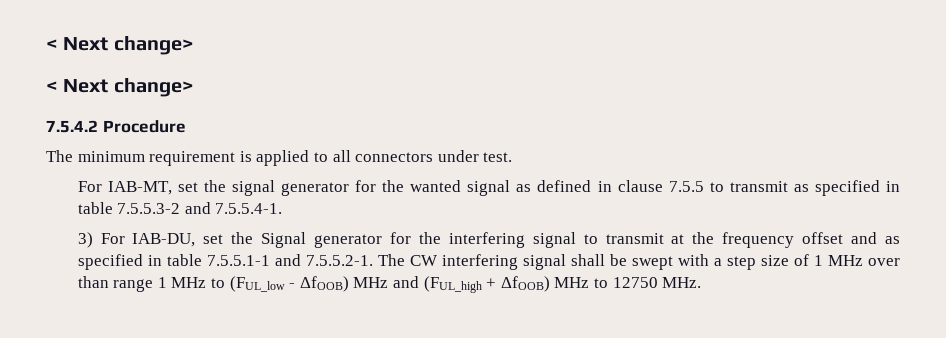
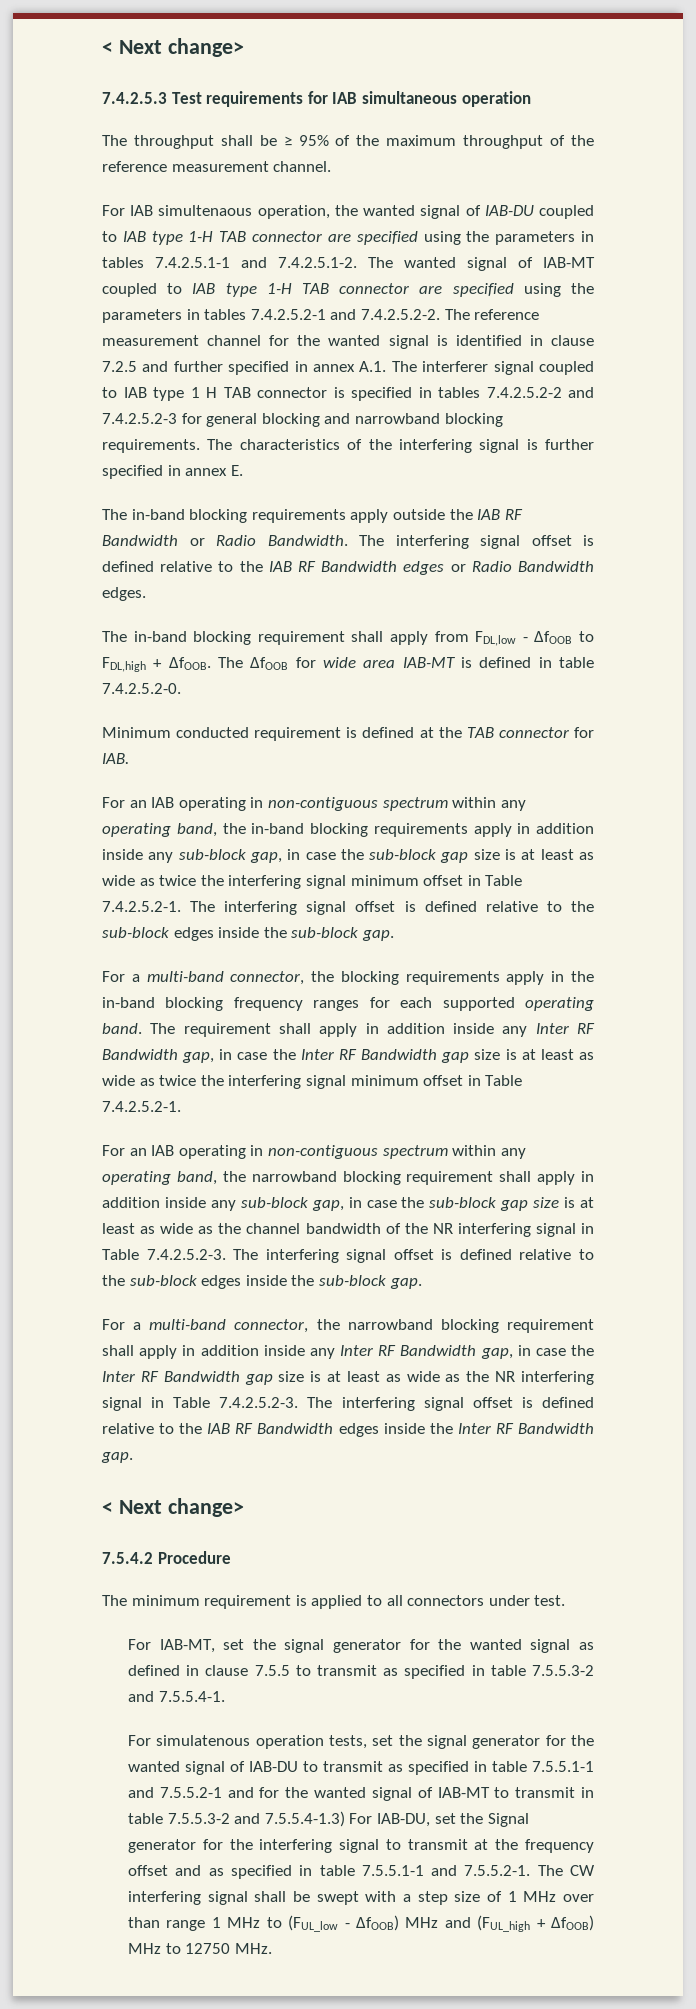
[46,36,194,55] < Next change> -> [102,38,244,57] [102,91,531,107] [102,135,595,149] [102,161,332,172] [102,205,594,219] [102,231,594,245] [102,257,595,271] [102,283,594,297] [102,309,540,323] [102,335,594,349] [102,361,594,375] [102,387,594,401] [102,413,503,427] [102,439,594,453] [102,465,243,479] [102,509,523,523] [102,535,594,549] [102,561,594,575] [102,587,146,601] [102,631,595,646] [102,657,594,672] [102,683,181,694] [102,727,594,741] [102,753,129,764] [102,797,526,811] [102,823,594,837] [102,849,595,863] [102,875,523,889] [102,901,594,915] [102,927,394,941] [102,971,594,985] [102,997,594,1011] [102,1023,595,1037] [102,1049,594,1063] [102,1075,523,1089] [102,1101,181,1112] [102,1145,526,1159] [102,1171,594,1185] [102,1197,594,1211] [102,1223,594,1237] [102,1249,594,1263] [102,1275,422,1289] [102,1319,594,1333] [102,1345,594,1359] [102,1371,595,1385] [102,1397,594,1411] [102,1423,594,1437] [101,1452,133,1463] < Next change> // 7.4.2.5.3 Test requirements for IAB simultaneous operation // The throughput shall be ≥ 95% of the maximum throughput of the reference measurement channel. // For IAB simultenaous operation, the wanted signal of IAB-DU coupled to IAB type 1-H TAB connector are specified using the parameters in tables 7.4.2.5.1-1 and 7.4.2.5.1-2. The wanted signal of IAB-MT coupled to IAB type 1-H TAB connector are specified using the parameters in tables 7.4.2.5.2-1 and 7.4.2.5.2-2. The reference measurement channel for the wanted signal is identified in clause 7.2.5 and further specified in annex A.1. The interferer signal coupled to IAB type 1 H TAB connector is specified in tables 7.4.2.5.2-2 and 7.4.2.5.2-3 for general blocking and narrowband blocking requirements. The characteristics of the interfering signal is further specified in annex E. // The in-band blocking requirements apply outside the IAB RF Bandwidth or Radio Bandwidth. The interfering signal offset is defined relative to the IAB RF Bandwidth edges or Radio Bandwidth edges. // The in-band blocking requirement shall apply from FDL,low - ΔfOOB to FDL,high + ΔfOOB. The ΔfOOB for wide area IAB-MT is defined in table 7.4.2.5.2-0. // Minimum conducted requirement is defined at the TAB connector for IAB. // For an IAB operating in non-contiguous spectrum within any operating band, the in-band blocking requirements apply in addition inside any sub-block gap, in case the sub-block gap size is at least as wide as twice the interfering signal minimum offset in Table 7.4.2.5.2-1. The interfering signal offset is defined relative to the sub-block edges inside the sub-block gap. // For a multi-band connector, the blocking requirements apply in the in-band blocking frequency ranges for each supported operating band. The requirement shall apply in addition inside any Inter RF Bandwidth gap, in case the Inter RF Bandwidth gap size is at least as wide as twice the interfering signal minimum offset in Table 7.4.2.5.2-1. // For an IAB operating in non-contiguous spectrum within any operating band, the narrowband blocking requirement shall apply in addition inside any sub-block gap, in case the sub-block gap size is at least as wide as the channel bandwidth of the NR interfering signal in Table 7.4.2.5.2-3. The interfering signal offset is defined relative to the sub-block edges inside the sub-block gap. // For a multi-band connector, the narrowband blocking requirement shall apply in addition inside any Inter RF Bandwidth gap, in case the Inter RF Bandwidth gap size is at least as wide as the NR interfering signal in Table 7.4.2.5.2-3. The interfering signal offset is defined relative to the IAB RF Bandwidth edges inside the Inter RF Bandwidth gap.
[77,232,93,248] 3) -> [128,1735,595,1749] [128,1761,594,1775] [128,1787,594,1801] [128,1811,345,1827] For simulatenous operation tests, set the signal generator for the wanted signal of IAB-DU to transmit as specified in table 7.5.5.1-1 and 7.5.5.2-1 and for the wanted signal of IAB-MT to transmit in table 7.5.5.3-2 and 7.5.5.4-1.3)

